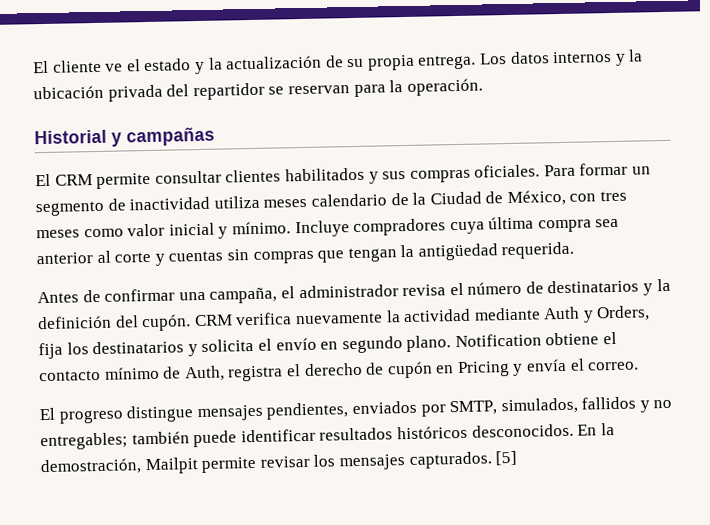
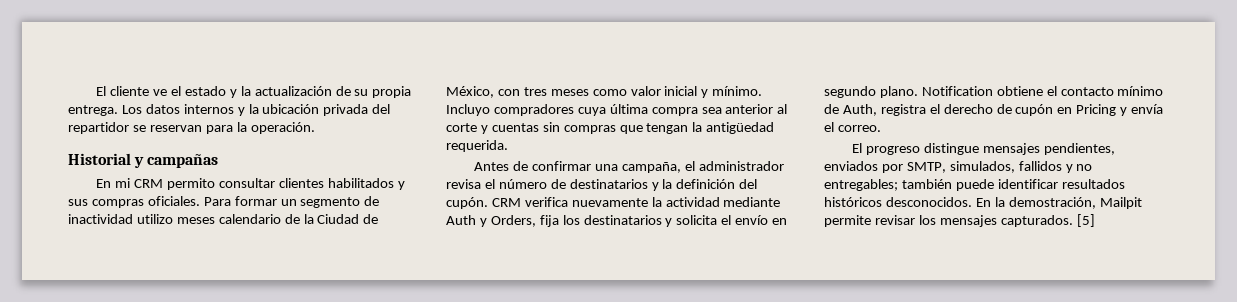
[35,172,152,189] El CRM permite -> [96,178,215,190] En mi CRM permito
[213,195,260,209] utiliza -> [136,214,173,224] utilizo
[294,220,350,238] Incluye -> [446,104,490,116] Incluyo

